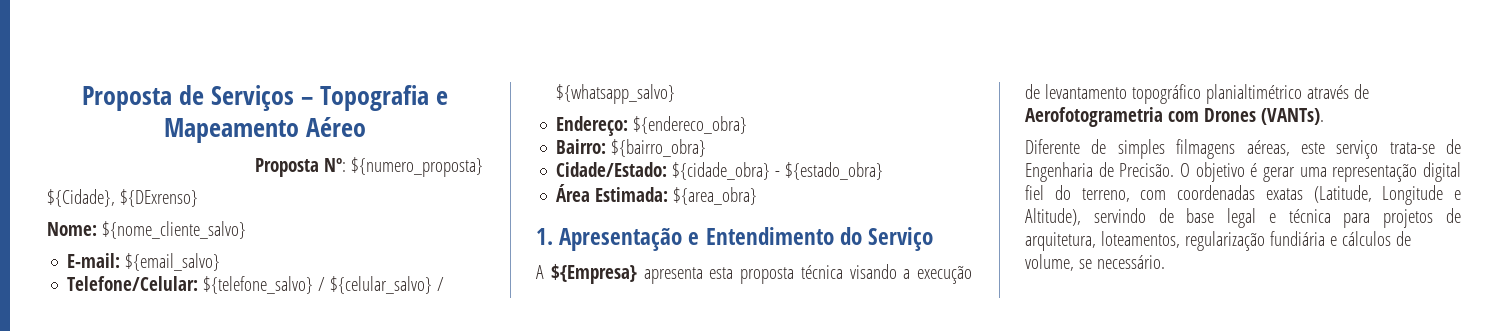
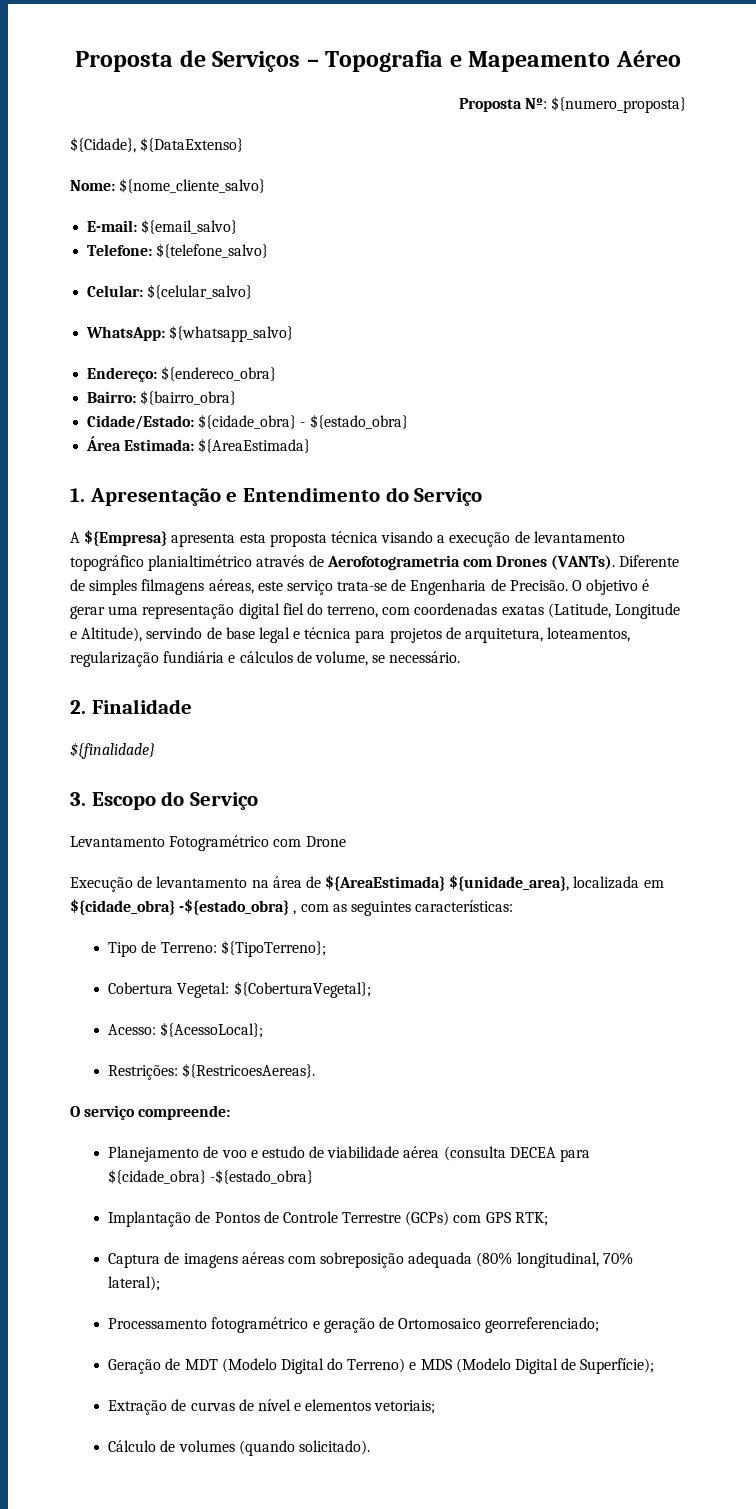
[119,189,198,207] ${DExrenso} -> [140,137,244,152] ${DataExtenso}
[67,276,199,291] Telefone/Celular: -> [87,244,153,256] Telefone:
[318,277,326,291] / -> [87,285,144,297] // Celular:
[437,277,445,291] / -> [86,326,166,341] // WhatsApp:
[673,187,758,205] ${area_obra} -> [198,438,311,453] ${AreaEstimada}
(1324, 116) // -> (616, 562) none
(1165, 262) none -> [70,699,192,714] [70,742,155,759] [70,791,259,810] [70,835,346,851] [70,875,664,892] [70,899,514,916] [108,940,326,957] [108,981,371,998] [108,1022,264,1038] [108,1063,316,1080] [70,1105,231,1120] [108,1146,591,1162] [108,1169,314,1184] [108,1211,548,1227] [108,1252,633,1268] [108,1276,161,1291] [108,1317,600,1333] [108,1358,655,1374] [108,1399,436,1415] [108,1440,370,1456] // 2. Finalidade // ${finalidade} // 3. Escopo do Serviço // Levantamento Fotogramétrico com Drone // Execução de levantamento na área de ${AreaEstimada} ${unidade_area}, localizada em ${cidade_obra} -${estado_obra} , com as seguintes características: // Tipo de Terreno: ${TipoTerreno}; // Cobertura Vegetal: ${CoberturaVegetal}; // Acesso: ${AcessoLocal}; // Restrições: ${RestricoesAereas}. // O serviço compreende: // Planejamento de voo e estudo de viabilidade aérea (consulta DECEA para ${cidade_obra} -${estado_obra} // Implantação de Pontos de Controle Terrestre (GCPs) com GPS RTK; // Captura de imagens aéreas com sobreposição adequada (80% longitudinal, 70% lateral); // Processamento fotogramétrico e geração de Ortomosaico georreferenciado; // Geração de MDT (Modelo Digital do Terreno) e MDS (Modelo Digital de Superfície); // Extração de curvas de nível e elementos vetoriais; // Cálculo de volumes (quando solicitado).

